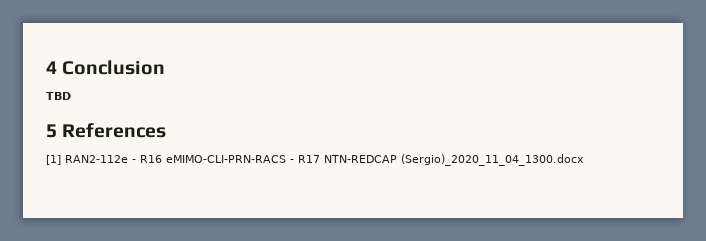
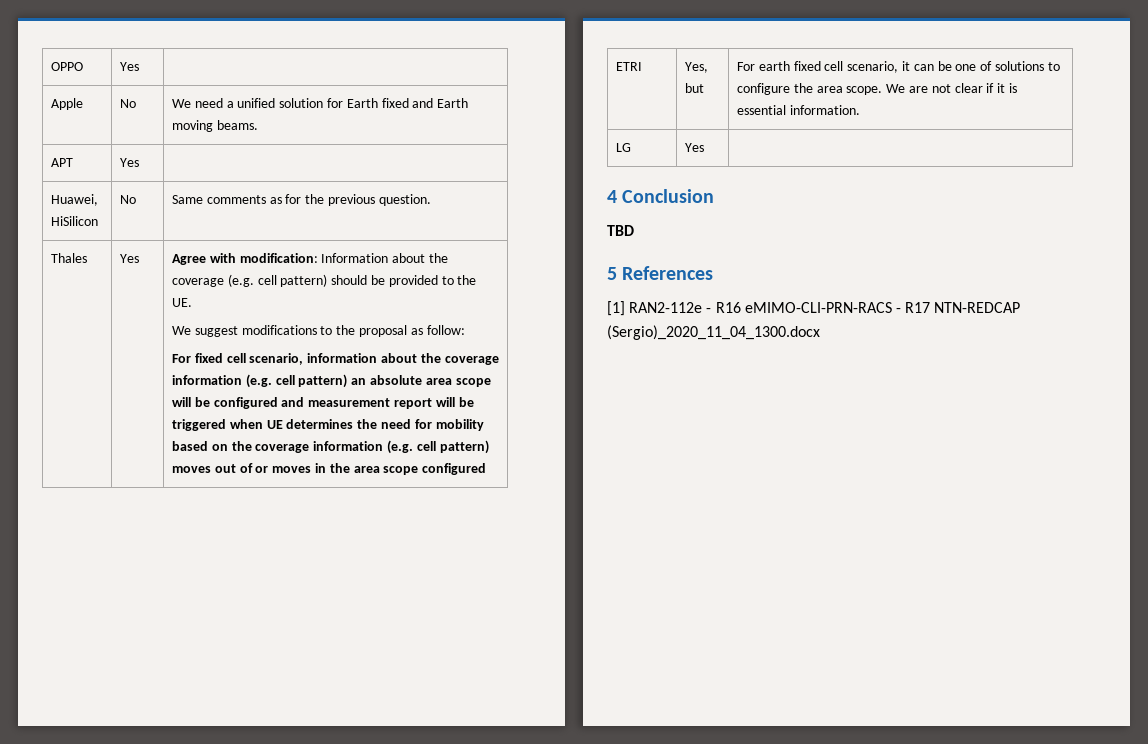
(46, 67) none -> [51,62,84,71] [120,62,140,71] [51,98,84,110] [120,99,137,108] [172,98,469,108] [172,120,258,132] [51,158,74,167] [120,158,140,167] [51,194,99,206] [51,216,99,226] [120,195,137,204] [172,194,431,206] [51,253,88,263] [120,254,140,263] [172,253,449,265] [172,274,477,287] [172,298,193,307] [172,325,465,337] [172,353,499,365] [172,374,491,388] [172,397,474,409] [172,419,484,431] [172,440,489,454] [172,463,487,475] [616,62,643,71] [685,62,709,73] [685,83,705,93] [737,61,1060,73] [737,83,1017,95] [737,105,860,115] [616,143,632,152] [685,143,705,152] OPPO | Yes | // Apple | No | We need a unified solution for Earth fixed and Earth moving beams. // APT | Yes | // Huawei, HiSilicon | No | Same comments as for the previous question. // Thales | Yes | Agree with modification: Information about the coverage (e.g. cell pattern) should be provided to the UE. // We suggest modifications to the proposal as follow: // For fixed cell scenario, information about the coverage information (e.g. cell pattern) an absolute area scope will be configured and measurement report will be triggered when UE determines the need for mobility based on the coverage information (e.g. cell pattern) moves out of or moves in the area scope configured // ETRI | Yes, but | For earth fixed cell scenario, it can be one of solutions to configure the area scope. We are not clear if it is essential information. // LG | Yes | //

